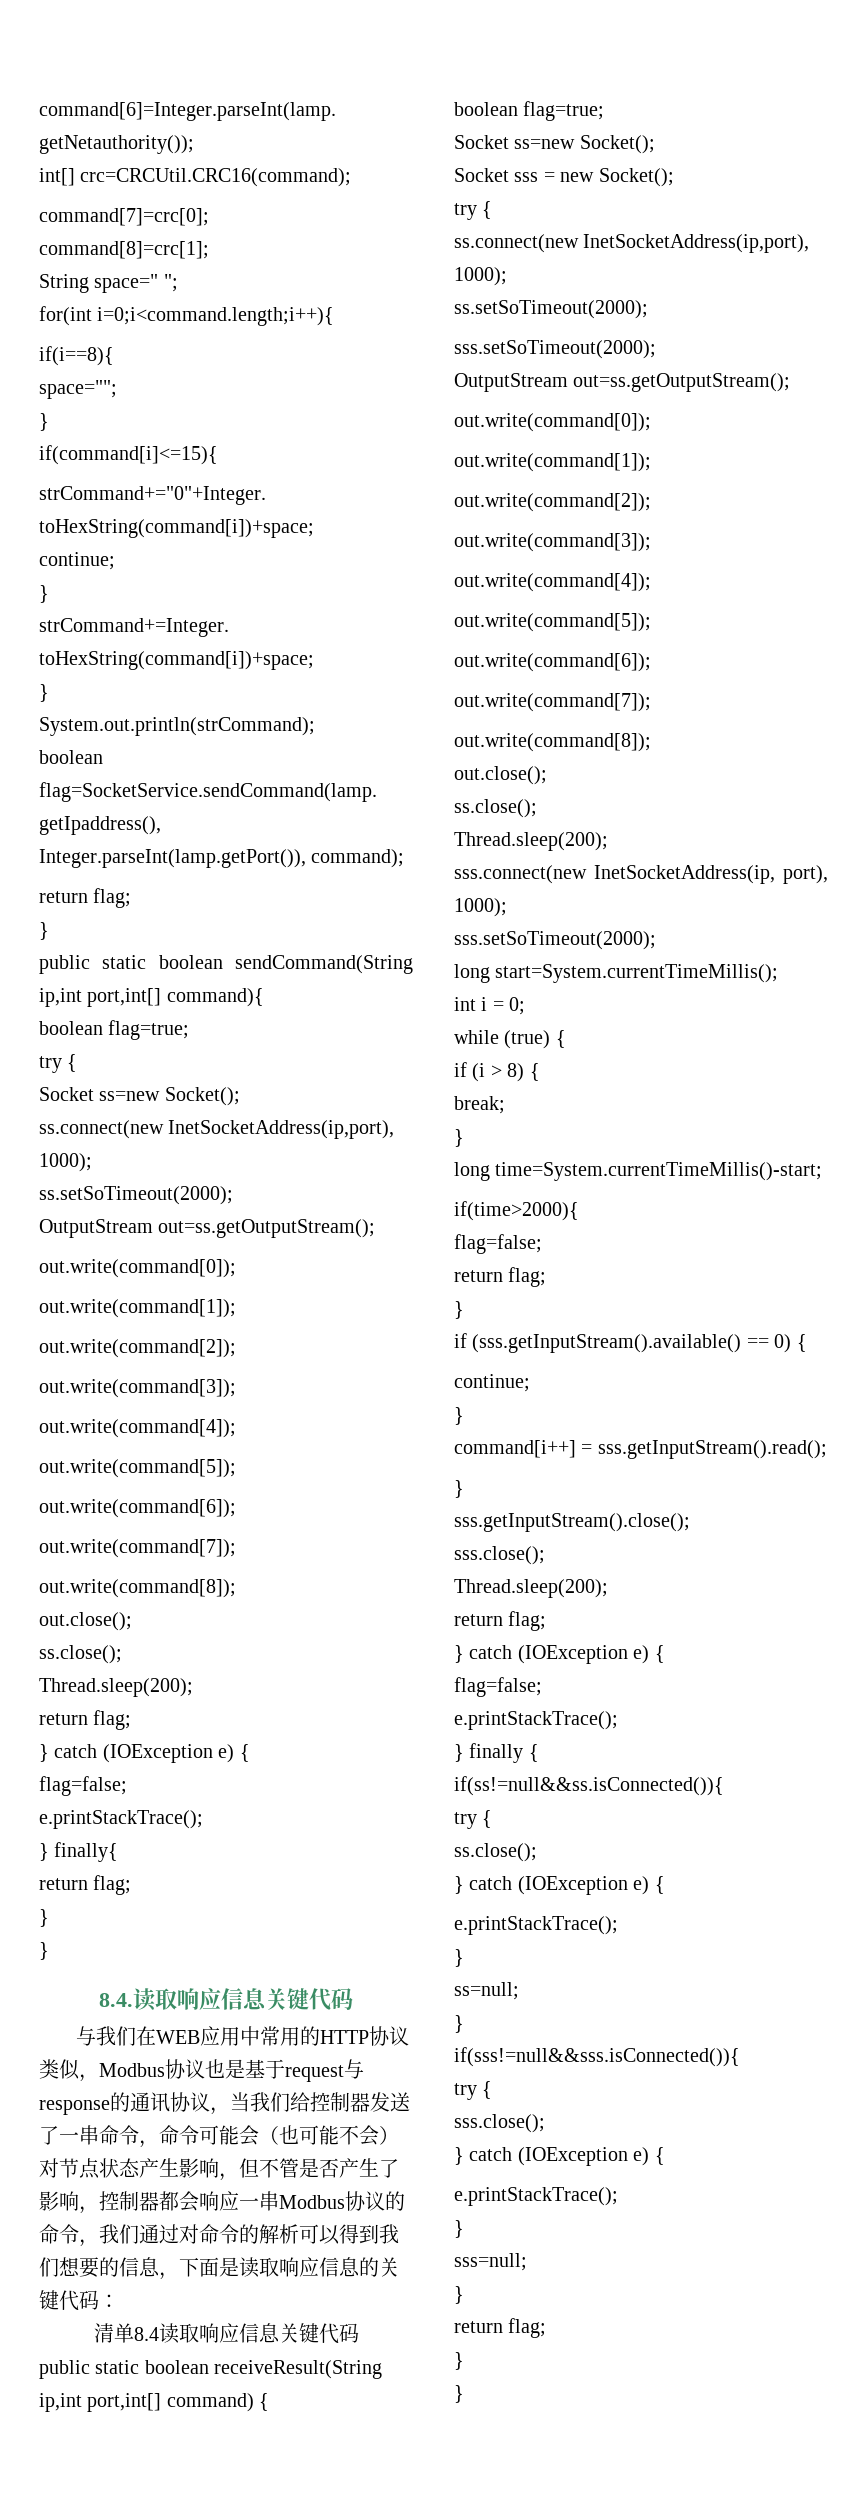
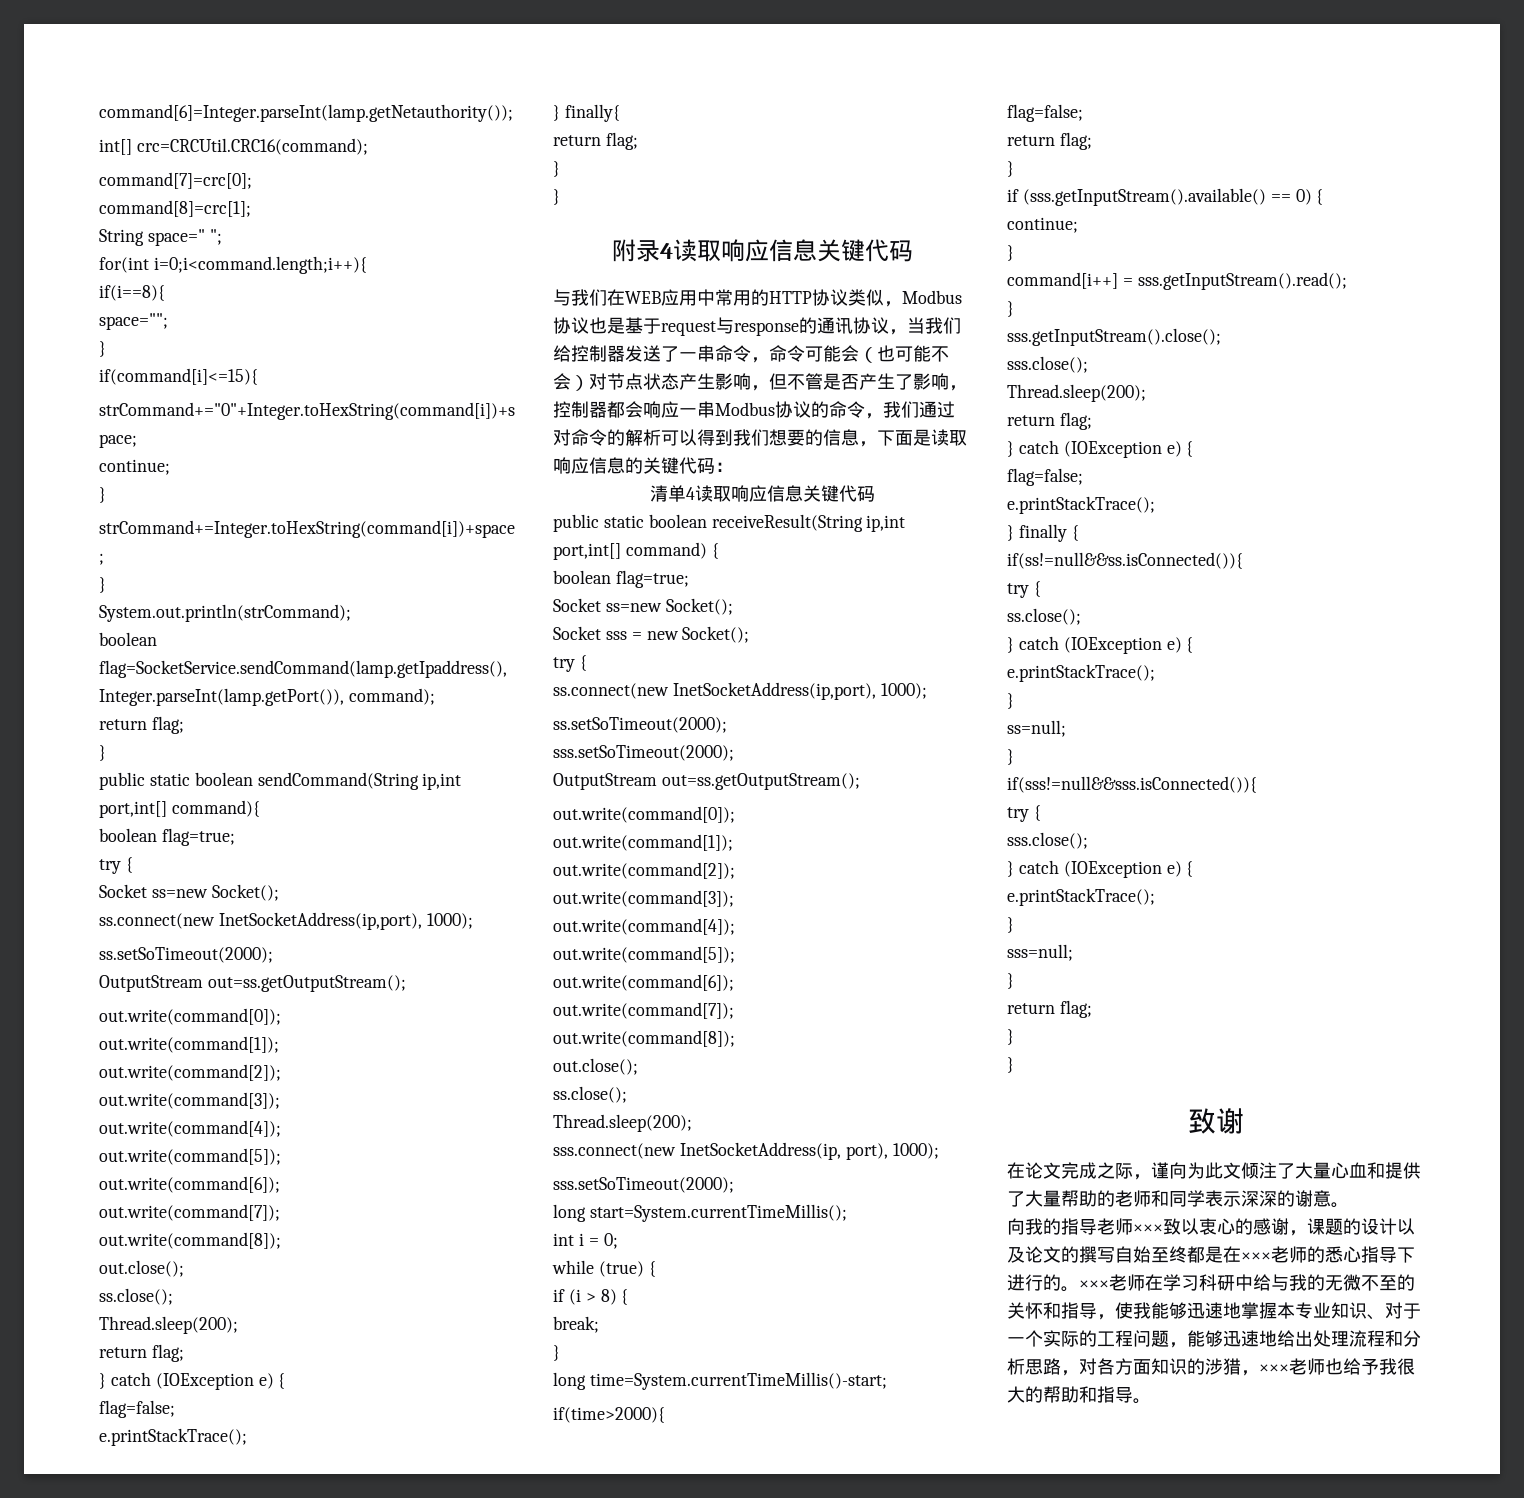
[99,1993,133,2007] 8.4. -> [611,239,673,262] 附录4
[133,2327,159,2341] 8.4 -> [685,487,695,500] 4
(464, 2394) none -> [1188,1108,1244,1134] [1007,1162,1421,1180] [1007,1190,1349,1208] [1007,1218,1415,1236] [1007,1246,1415,1263] [1007,1274,1415,1292] [1007,1302,1421,1320] [1007,1330,1421,1348] [1007,1358,1415,1376] [1007,1386,1151,1404] // 致谢 // 在论文完成之际，谨向为此文倾注了大量心血和提供了大量帮助的老师和同学表示深深的谢意。 // 向我的指导老师×××致以衷心的感谢，课题的设计以及论文的撰写自始至终都是在×××老师的悉心指导下进行的。×××老师在学习科研中给与我的无微不至的关怀和指导，使我能够迅速地掌握本专业知识、对于一个实际的工程问题，能够迅速地给出处理流程和分析思路，对各方面知识的涉猎，×××老师也给予我很大的帮助和指导。

